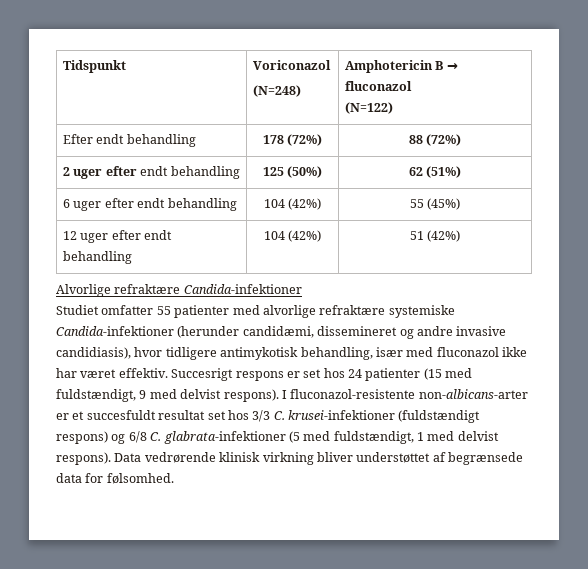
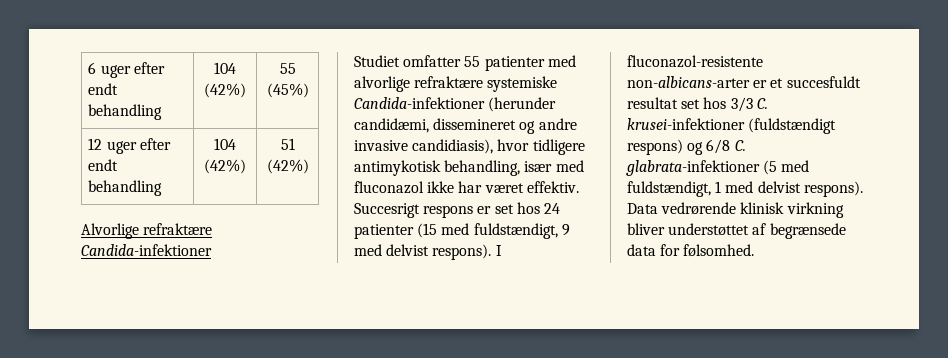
[63,60,127,73] [253,60,332,70] [253,85,302,97] [345,60,458,73] [345,81,413,91] [345,102,394,114] [63,134,196,147] [262,134,323,146] [408,134,462,146] [63,166,240,179] [262,166,323,178] [408,166,462,178] Tidspunkt | Voriconazol // (N=248) | Amphotericin B → fluconazol // (N=122) // Efter endt behandling | 178 (72%) | 88 (72%) // 2 uger efter endt behandling | 125 (50%) | 62 (51%) // -> (88, 68) none

